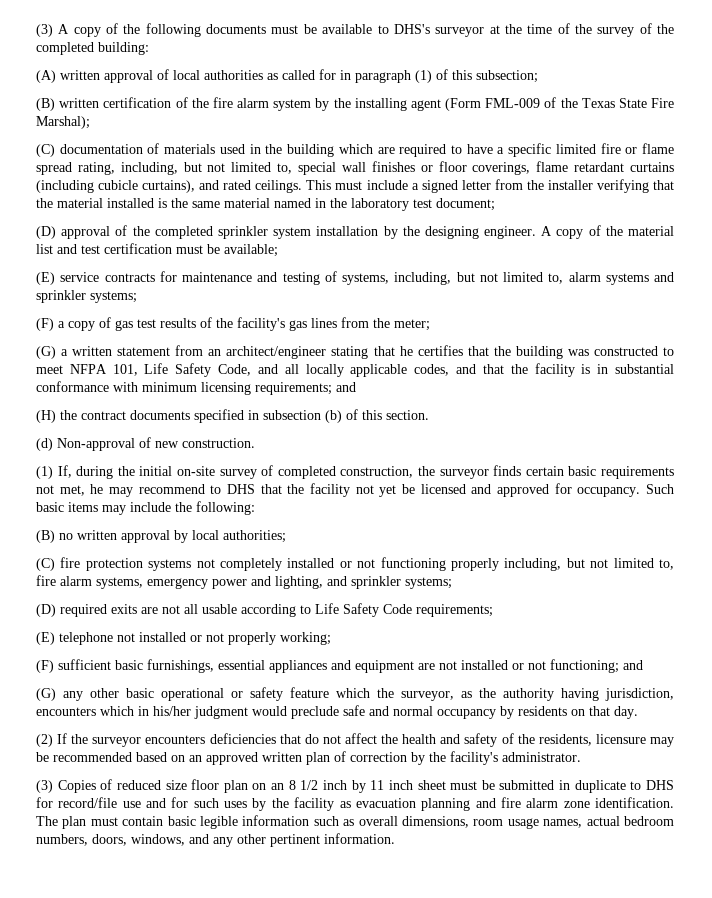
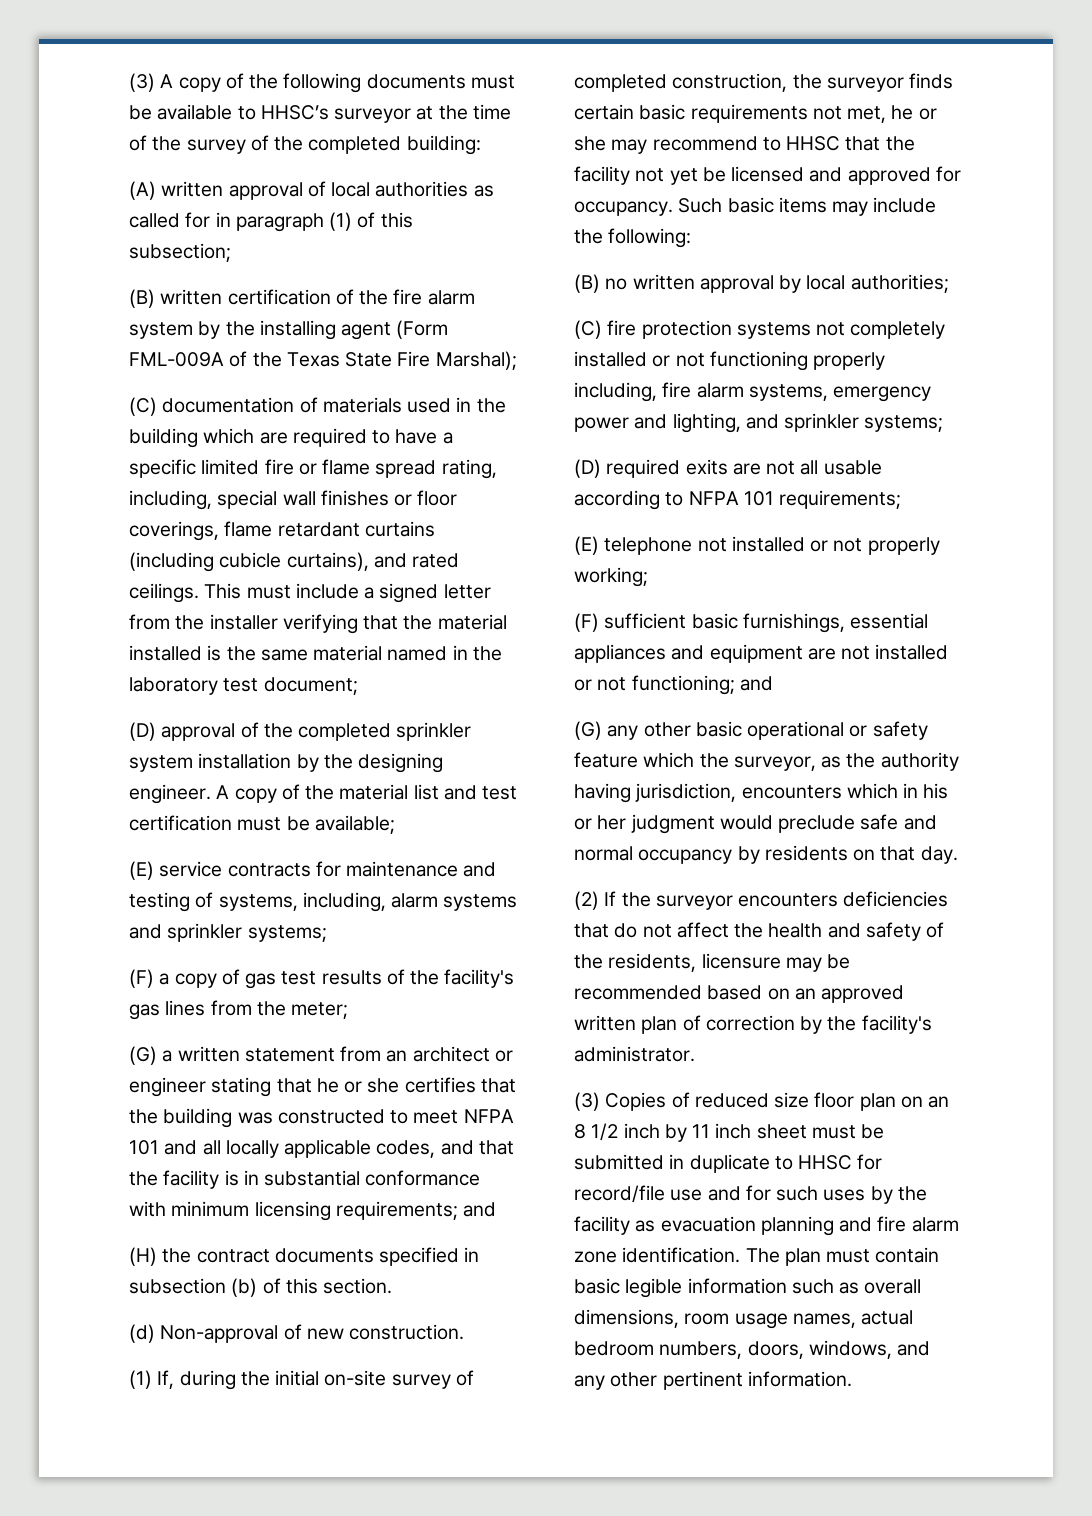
[393,24,430,34] DHS's -> [260,105,329,120] HHSC’s
[485,98,541,108] FML-009 -> [129,352,224,367] FML-009A
[183,162,293,174] but not limited to, -> (212, 500) none
[456,272,564,284] but not limited to, -> (386, 902) none
[226,346,327,359] architect/engineer -> [412,1046,513,1062] [129,1077,206,1097] architect or engineer
(413, 351) none -> [344,1078,400,1093] or she
[112,363,252,377] 101, Life Safety Code, -> [129,1140,159,1155] 101
(104, 489) none -> [918,108,937,120] [574,136,606,151] or she
[227,484,255,494] DHS -> [786,136,841,151] HHSC
[566,558,674,570] but not limited to, -> (657, 392) none
[315,603,412,617] Life Safety Code -> [688,491,774,506] NFPA 101
[153,706,191,716] his/her -> [923,783,949,799] [574,815,627,830] his or her
[645,780,674,790] DHS -> [798,1155,853,1170] HHSC

